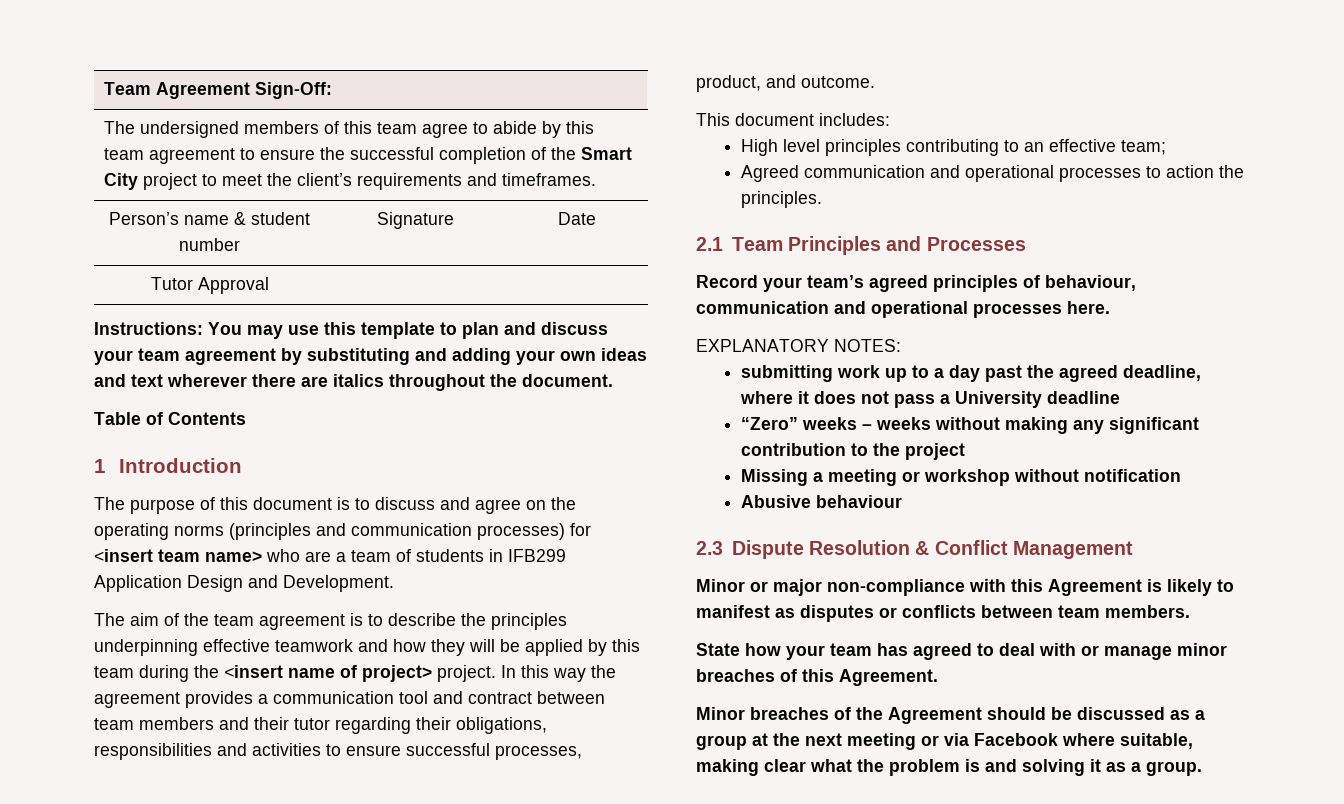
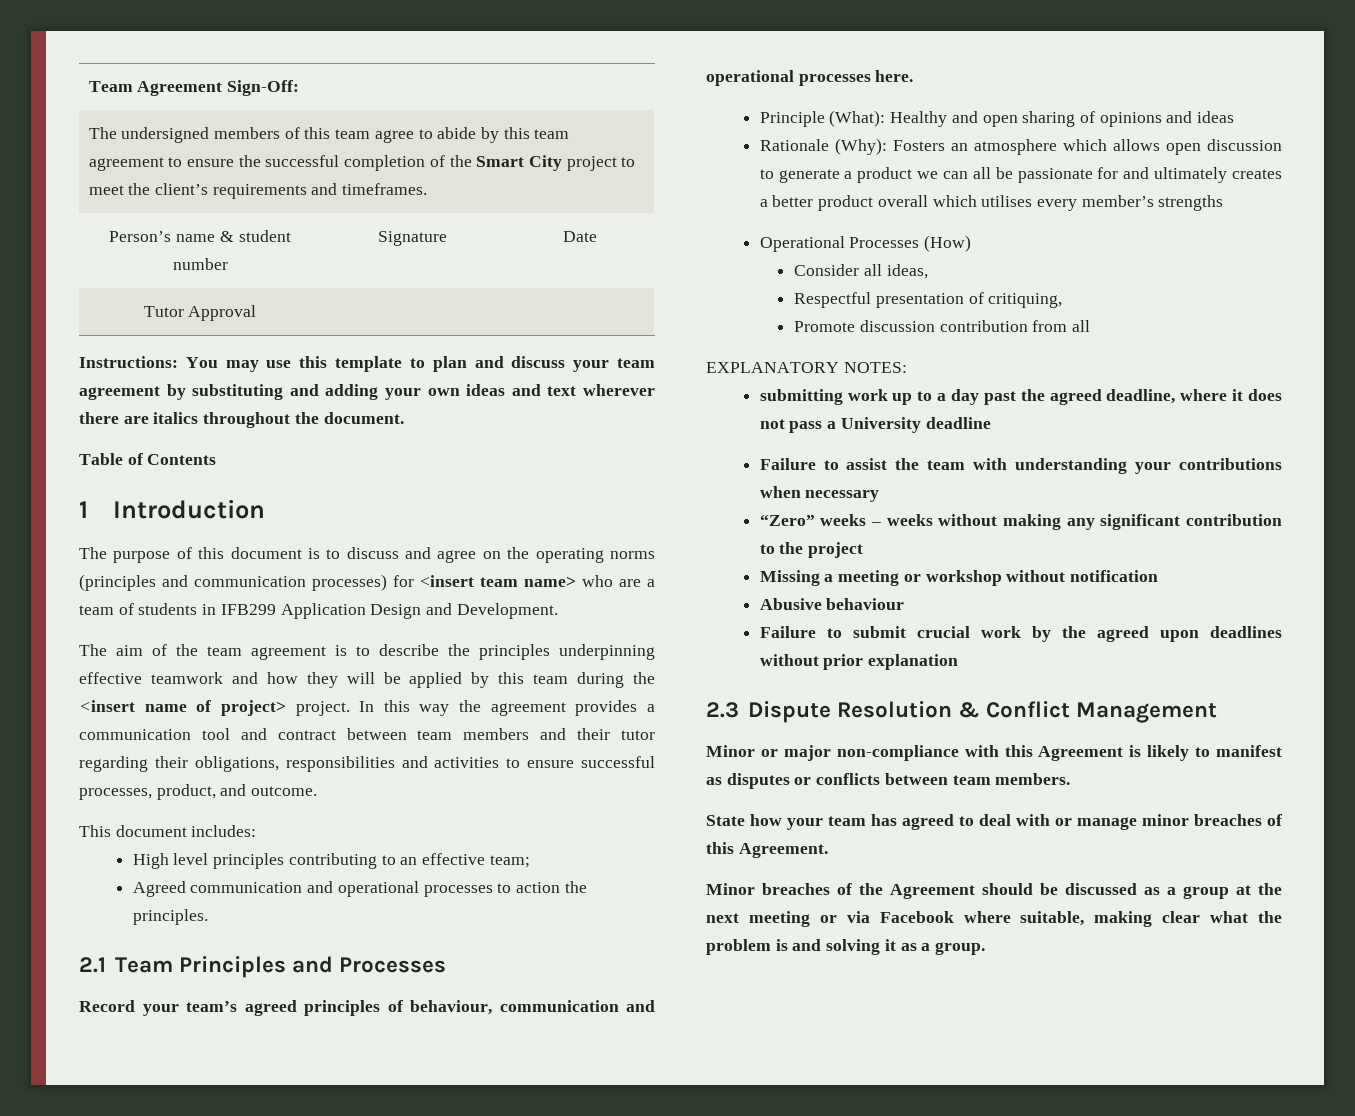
(1110, 307) none -> [759,110,1235,127] [759,138,1282,155] [759,167,1282,183] [759,195,1224,211] [759,235,972,252] [794,264,928,279] [794,292,1063,308] [794,320,1090,332] // Principle (What): Healthy and open sharing of opinions and ideas // Rationale (Why): Fosters an atmosphere which allows open discussion to generate a product we can all be passionate for and ultimately creates a better product overall which utilises every member’s strengths // Operational Processes (How) // Consider all ideas, // Respectful presentation of critiquing, // Promote discussion contribution from all
(1120, 397) none -> [759,458,1282,474] [759,486,880,502] // Failure to assist the team with understanding your contributions when necessary
(902, 501) none -> [759,626,1282,642] [759,654,959,670] // Failure to submit crucial work by the agreed upon deadlines without prior explanation

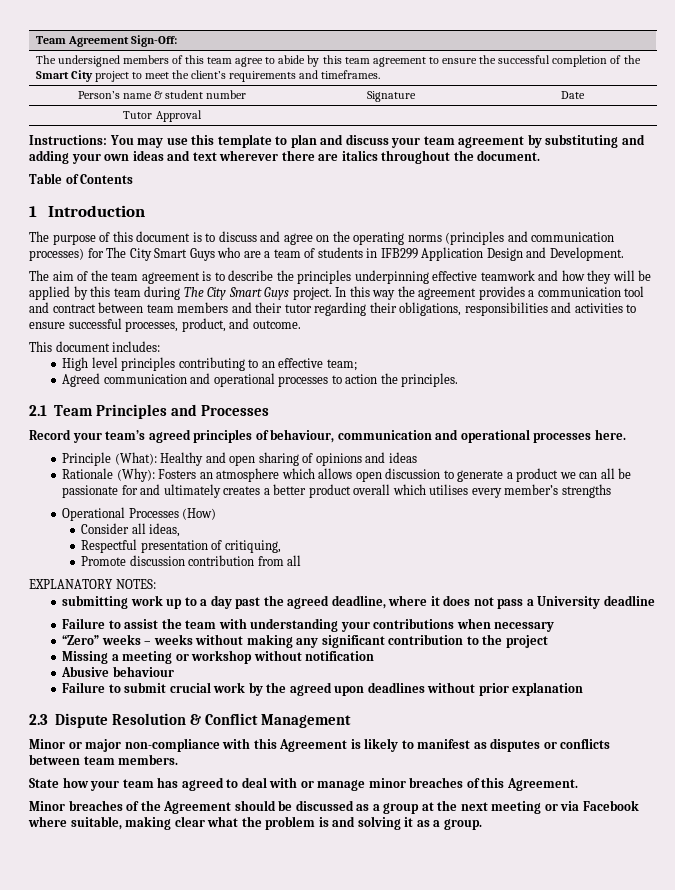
[420,575,576,587] <insert team name> -> [106,247,215,261] The City Smart Guys
[633,672,656,684] [79,700,286,716] the <insert name of project> -> [183,287,290,300] The City Smart Guys

